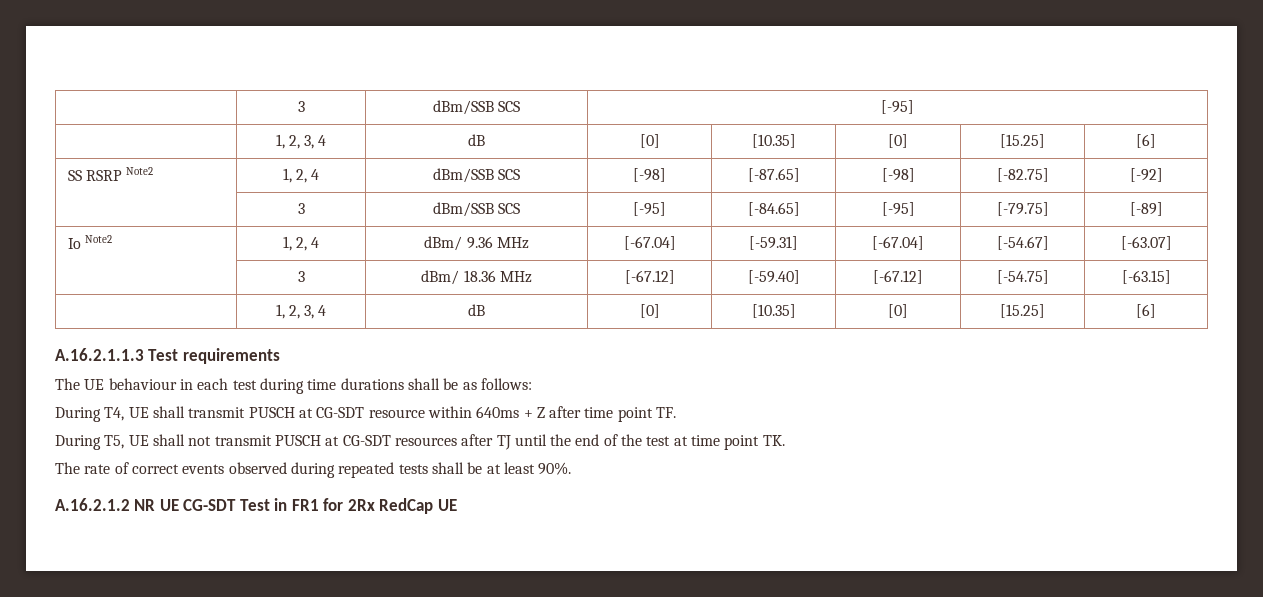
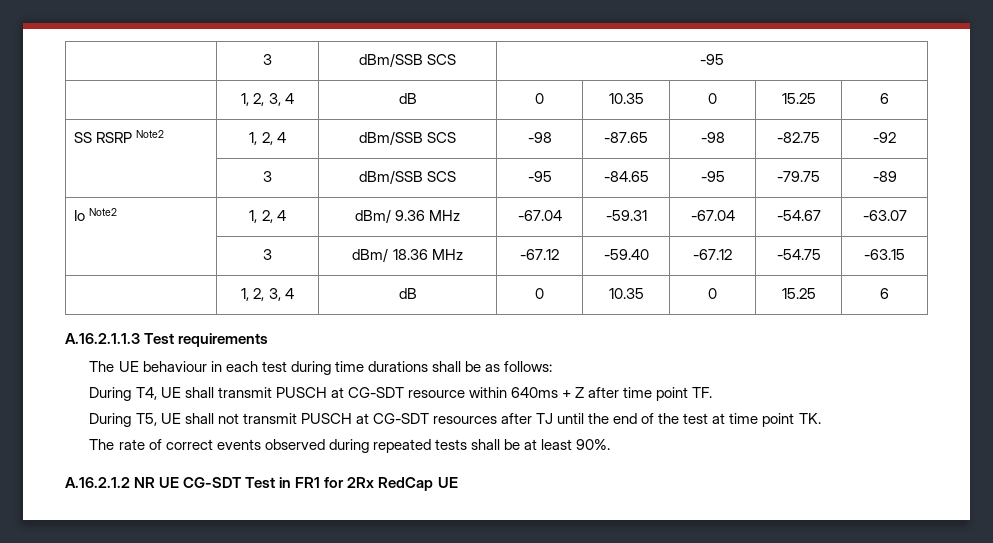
[297,101,305,112] [432,100,521,115] [880,100,914,114] [275,134,327,149] [468,134,486,146] [639,134,660,148] [751,134,796,148] [888,134,908,148] [1000,134,1045,148] [1136,134,1156,148] | 3 | dBm/SSB SCS | [-95] // | 1, 2, 3, 4 | dB | [0] | [10.35] | [0] | [15.25] | [6] -> [263,54,272,65] [358,53,457,67] [700,54,724,65] [241,93,294,106] [398,93,417,104] [535,93,544,104] [608,93,644,104] [708,93,717,104] [781,93,816,104] [880,93,889,104] | 3 | dBm/SSB SCS | -95 // | 1, 2, 3, 4 | dB | 0 | 10.35 | 0 | 15.25 | 6
[633,168,666,182] [747,168,800,182] [881,168,915,182] [996,168,1049,182] [1129,168,1163,182] [297,203,305,214] [432,202,521,217] [633,202,666,216] [747,202,800,216] [881,202,915,216] [996,202,1049,216] [1129,202,1163,216] [-98] | [-87.65] | [-98] | [-82.75] | [-92] // | 3 | dBm/SSB SCS | [-95] | [-84.65] | [-95] | [-79.75] | [-89] -> [527,132,552,143] [604,132,648,143] [700,132,725,143] [777,132,820,143] [873,132,896,143] [263,171,272,182] [358,170,457,184] [527,171,552,182] [603,171,649,182] [700,171,725,182] [777,171,820,182] [872,171,897,182] -98 | -87.65 | -98 | -82.75 | -92 // | 3 | dBm/SSB SCS | -95 | -84.65 | -95 | -79.75 | -89
[623,236,676,250] [749,236,798,250] [872,236,924,250] [996,236,1049,250] [1120,236,1172,250] [-67.04] | [-59.31] | [-67.04] | [-54.67] | [-63.07] -> [517,210,562,221] [605,210,647,221] [690,210,735,221] [776,210,821,221] [862,210,907,221] -67.04 | -59.31 | -67.04 | -54.67 | -63.07
[624,270,675,284] [747,270,800,284] [873,270,923,284] [996,270,1049,284] [1121,270,1171,284] [275,304,327,319] [468,304,486,316] [639,304,660,318] [751,304,796,318] [888,304,908,318] [1000,304,1045,318] [1136,304,1156,318] [-67.12] | [-59.40] | [-67.12] | [-54.75] | [-63.15] // | 1, 2, 3, 4 | dB | [0] | [10.35] | [0] | [15.25] | [6] -> [520,249,559,260] [603,249,649,260] [693,249,732,260] [776,249,821,260] [864,249,905,260] [241,288,294,301] [398,288,417,299] [535,288,544,299] [608,288,644,299] [708,288,717,299] [781,288,816,299] [880,288,889,299] -67.12 | -59.40 | -67.12 | -54.75 | -63.15 // | 1, 2, 3, 4 | dB | 0 | 10.35 | 0 | 15.25 | 6

